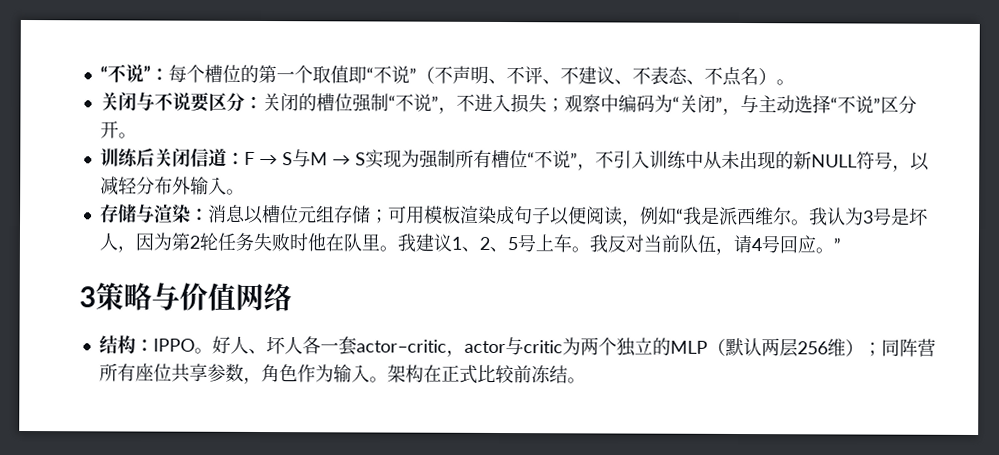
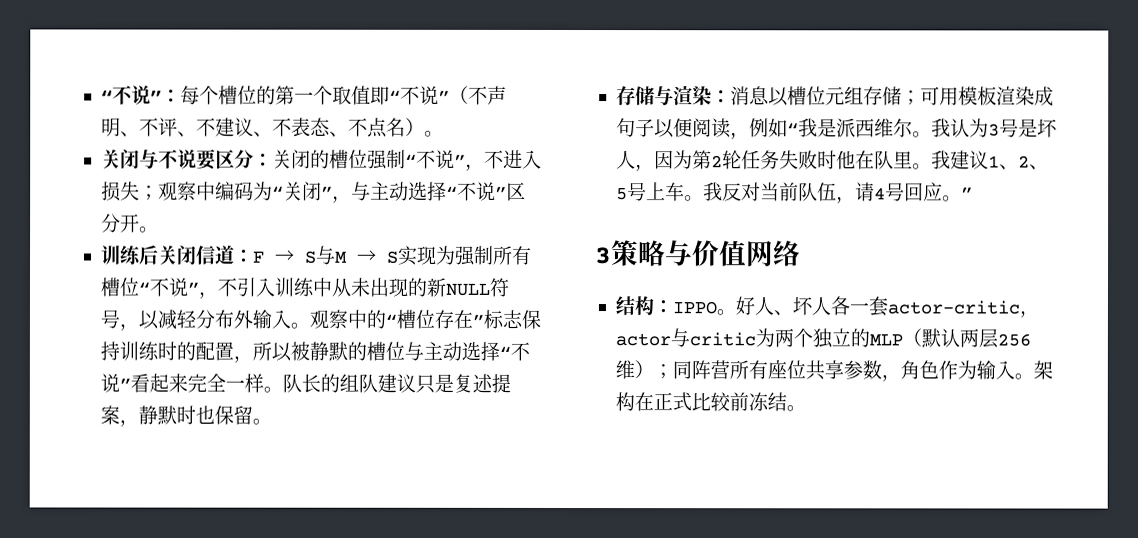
(245, 191) none -> [308,309,541,329] [99,341,530,363] [99,373,511,394] [99,405,272,427] 观察中的“槽位存在”标志保持训练时的配置，所以被静默的槽位与主动选择“不说”看起来完全一样。队长的组队建议只是复述提案，静默时也保留。

